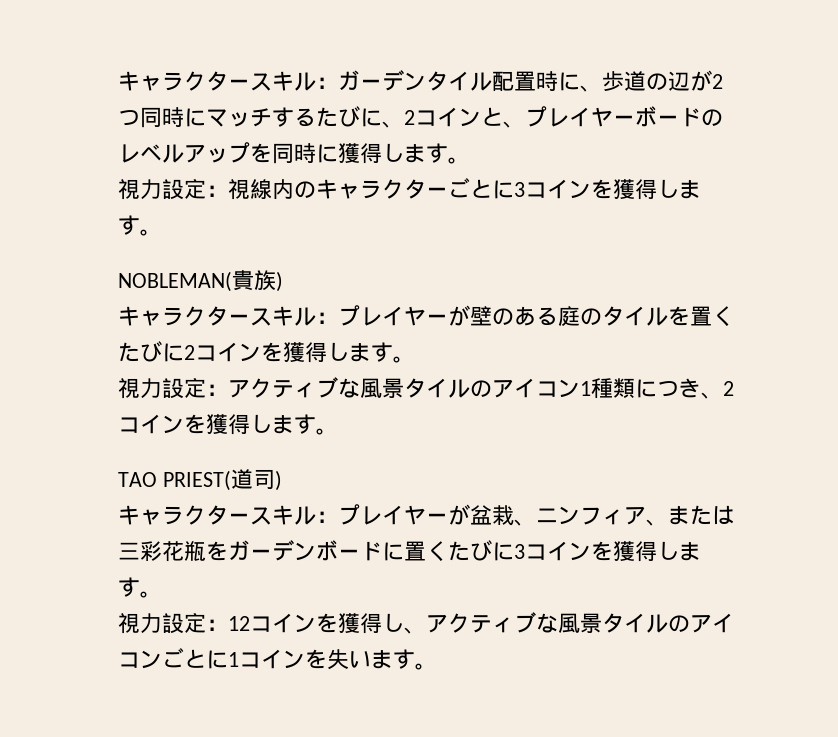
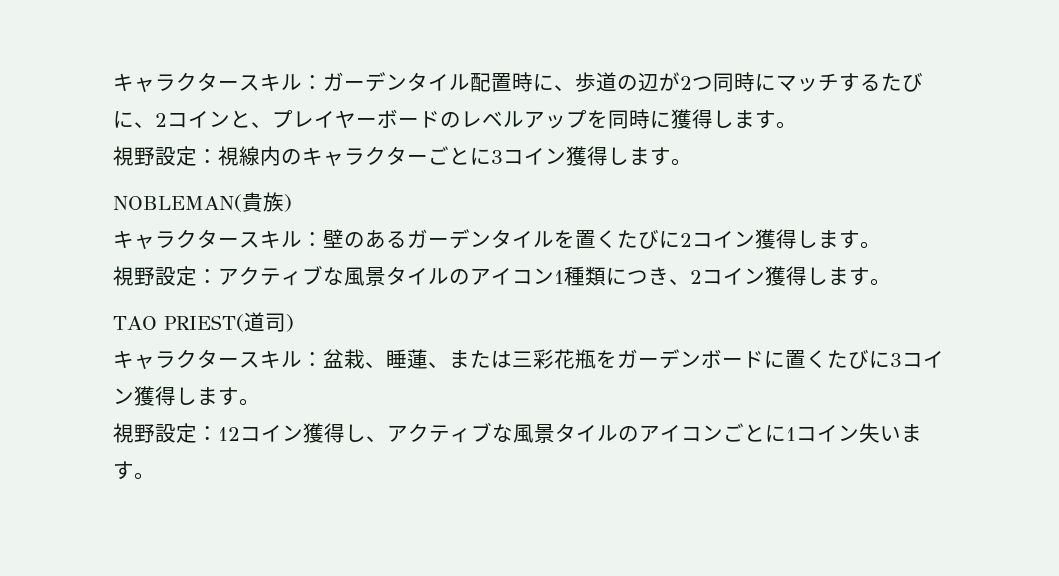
[140,179,162,200] 力 -> [134,147,155,166] 野
[591,179,613,199] を -> (566, 156) none
[338,305,602,327] プレイヤーが壁のある庭の -> [323,229,491,249] 壁のあるガーデン
[261,342,415,363] [118,378,162,399] を獲得します。 // 視力 -> [755,229,881,249] [113,266,155,286] 獲得します。 // 視野
[184,414,206,434] を -> (765, 276) none
[338,504,646,526] プレイヤーが盆栽、ニンフィア -> [323,349,428,369] 盆栽、睡蓮
[591,541,701,562] [118,577,162,598] [118,613,162,634] を獲得します。 // 視力 -> [134,386,260,406] [113,423,155,443] 獲得します。 // 視野
[316,613,338,633] を -> (303, 433) none
[305,649,327,669] を -> (859, 433) none

